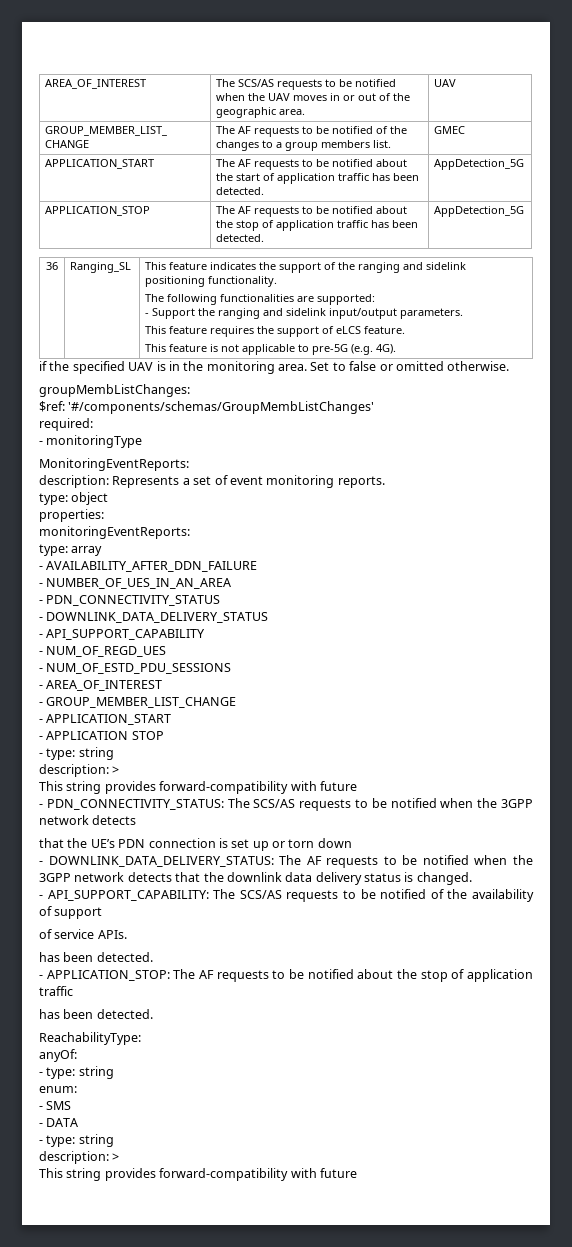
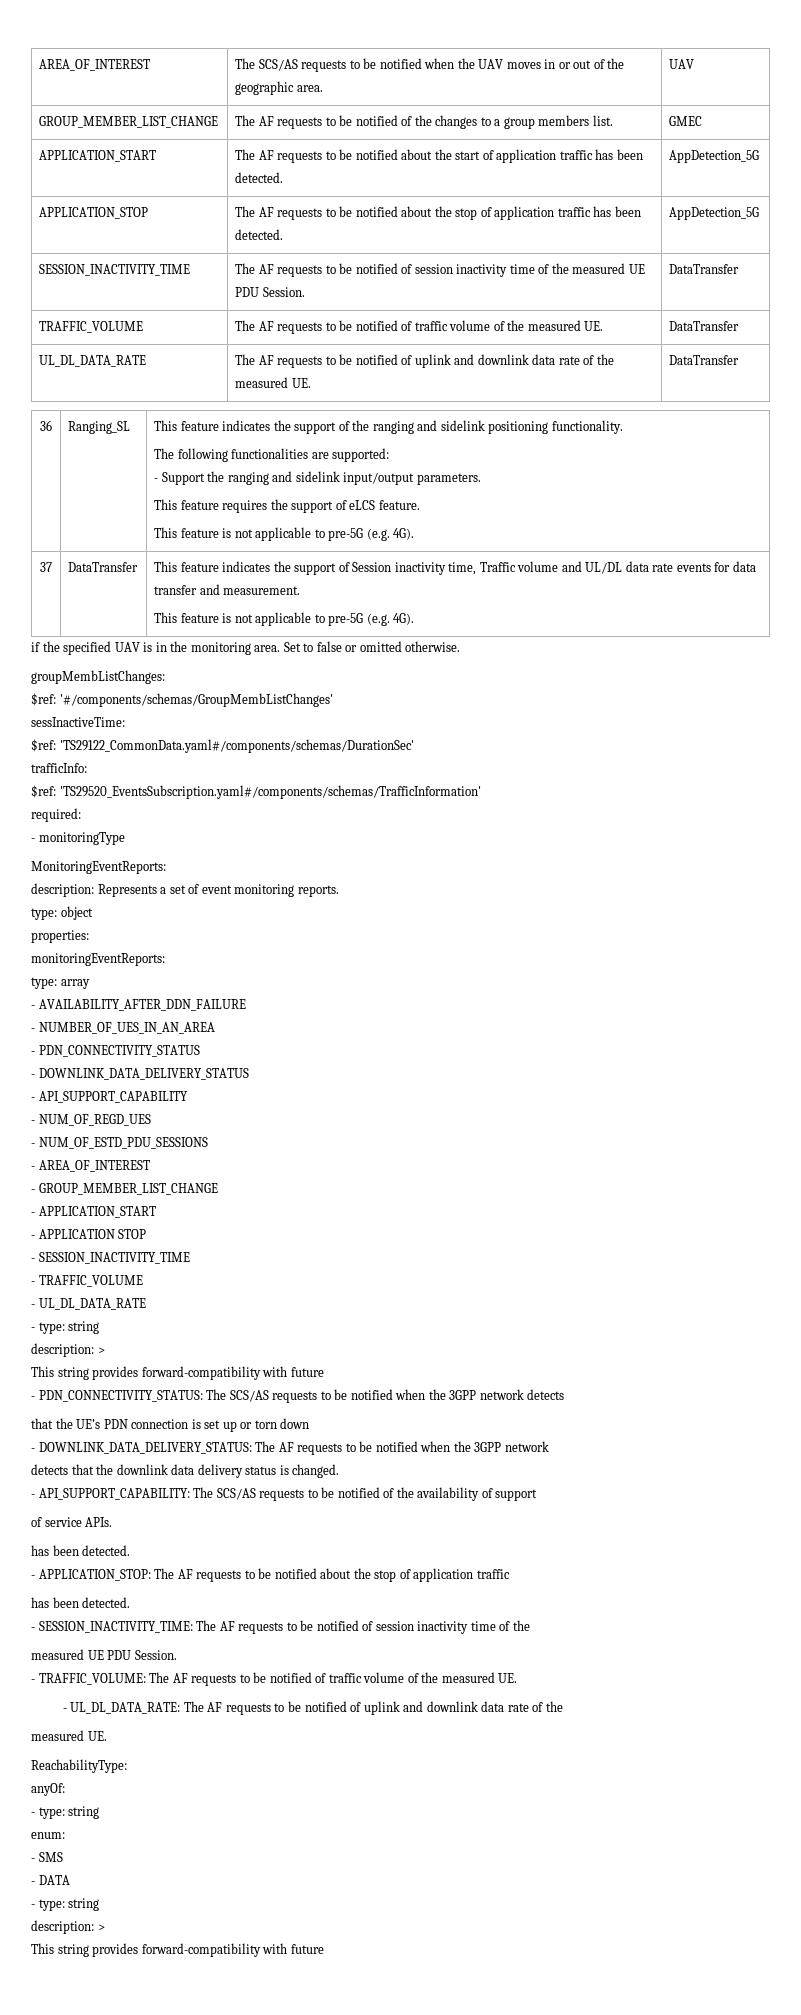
(525, 211) none -> [39,264,191,276] [235,263,645,277] [235,287,305,297] [669,264,740,274] [39,321,144,333] [235,320,604,334] [669,321,740,331] [39,355,147,367] [235,354,614,368] [235,377,311,388] [669,355,740,365] // SESSION_INACTIVITY_TIME | The AF requests to be notified of session inactivity time of the measured UE PDU Session. | DataTransfer // TRAFFIC_VOLUME | The AF requests to be notified of traffic volume of the measured UE. | DataTransfer // UL_DL_DATA_RATE | The AF requests to be notified of uplink and downlink data rate of the measured UE. | DataTransfer
(397, 349) none -> [40,562,52,572] [68,562,139,572] [154,561,756,575] [154,584,301,595] [154,612,415,626] // 37 | DataTransfer | This feature indicates the support of Session inactivity time, Traffic volume and UL/DL data rate events for data transfer and measurement. // This feature is not applicable to pre-5G (e.g. 4G).
(375, 407) none -> [31,717,125,727] [31,739,414,753] [31,763,87,773] [31,785,481,799] // sessInactiveTime: // $ref: 'TS29122_CommonData.yaml#/components/schemas/DurationSec' // trafficInfo: // $ref: 'TS29520_EventsSubscription.yaml#/components/schemas/TrafficInformation'
(164, 735) none -> [31,1252,190,1264] [31,1275,143,1287] [31,1298,146,1310] // - SESSION_INACTIVITY_TIME // - TRAFFIC_VOLUME // - UL_DL_DATA_RATE
(125, 877) none -> (549, 1446) //
(153, 1014) none -> [31,1620,530,1634] [31,1649,177,1660] [31,1672,518,1686] [62,1701,563,1715] [31,1730,107,1741] // - SESSION_INACTIVITY_TIME: The AF requests to be notified of session inactivity time of the // measured UE PDU Session. // - TRAFFIC_VOLUME: The AF requests to be notified of traffic volume of the measured UE. // - UL_DL_DATA_RATE: The AF requests to be notified of uplink and downlink data rate of the // measured UE.

